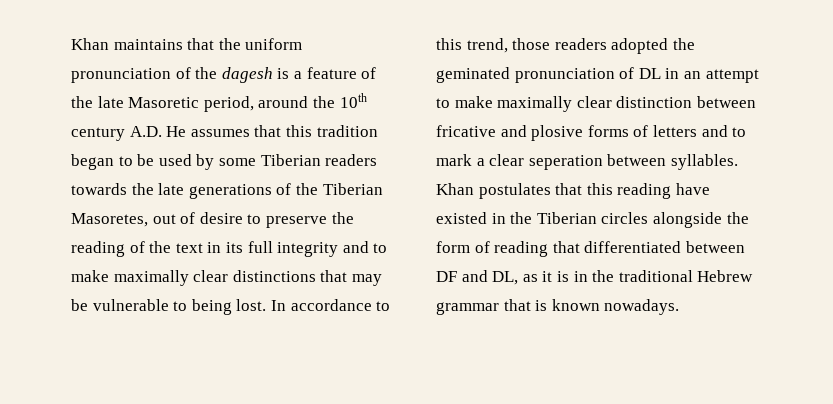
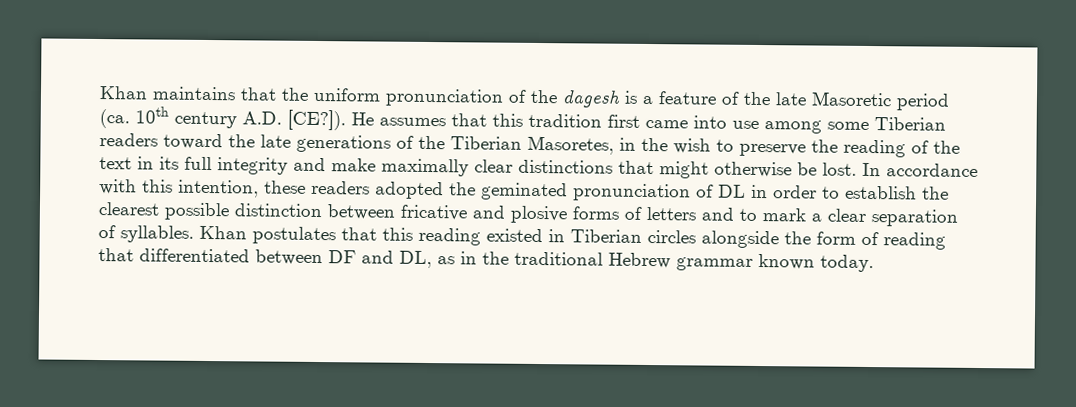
[203,96,335,112] period, around the -> [896,93,950,111] [99,109,130,129] period (ca.
(162, 131) none -> [287,109,346,131] [CE?]).
[71,154,215,170] began to be used by -> [607,114,822,134] first came into use among
[71,183,127,195] towards -> [163,133,223,150] toward
[152,212,243,224] out of desire -> [619,137,711,154] in the wish
[373,243,388,253] to -> (326, 164) none
[351,274,382,286] [71,299,391,315] [436,38,551,53] may be vulnerable to being lost. In accordance to this trend, those -> [659,161,978,179] [99,179,306,198] might otherwise be lost. In accordance with this intention, these
[683,69,759,83] [436,96,612,112] an attempt to make maximally clear -> [773,185,949,200] [98,202,229,221] order to establish the clearest possible
[528,154,667,170] seperation between -> [871,209,958,227] [98,225,116,239] separation of
[675,183,710,195] have -> (481, 236) none
[510,212,533,224] the -> (565, 236) none
[542,271,569,282] it is -> (455, 260) none
[503,299,680,315] that is known nowadays. -> [758,254,874,273] known today.

